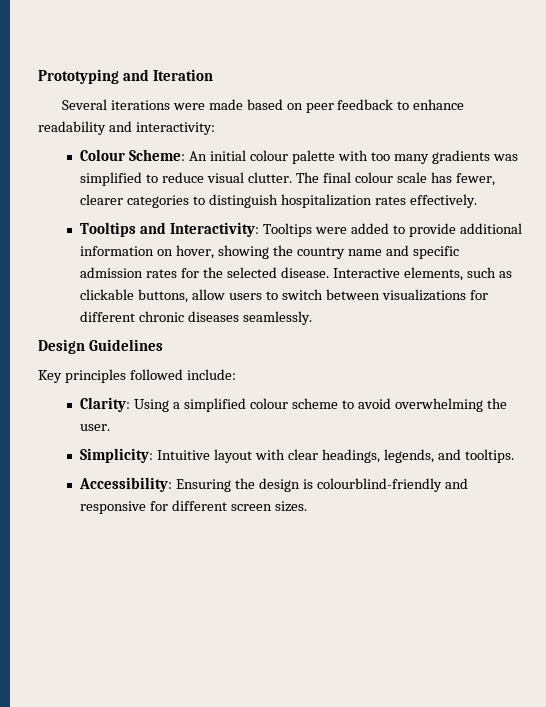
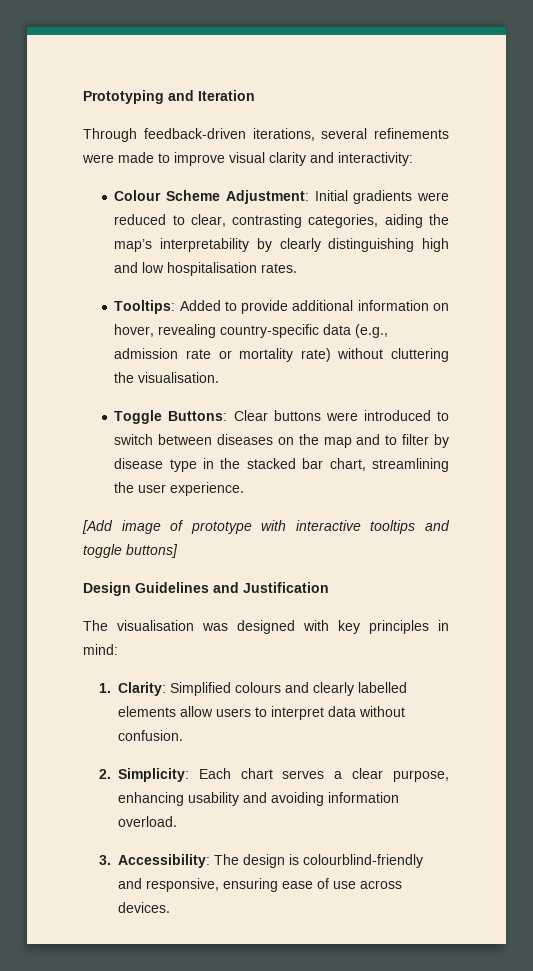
[62,99,465,113] [38,121,215,135] [80,149,518,164] [80,172,495,186] [80,194,477,208] [80,222,390,237] Several iterations were made based on peer feedback to enhance readability and interactivity: // Colour Scheme: An initial colour palette with too many gradients was simplified to reduce visual clutter. The final colour scale has fewer, clearer categories to distinguish hospitalization rates effectively. // Tooltips and Interactivity: Tooltips were added -> [83,128,449,142] [82,152,413,166] [114,190,450,204] [114,214,449,228] [114,238,449,252] [114,262,298,276] [114,300,221,314] Through feedback-driven iterations, several refinements were made to improve visual clarity and interactivity: // Colour Scheme Adjustment: Initial gradients were reduced to clear, contrasting categories, aiding the map’s interpretability by clearly distinguishing high and low hospitalisation rates. // Tooltips: Added
[218,245,459,259] [80,267,512,281] [80,289,488,303] [80,311,313,325] [38,339,163,354] [38,369,236,383] [80,397,507,412] [80,424,111,431] [80,448,514,463] [79,477,468,492] [80,500,308,514] showing the country name and specific admission rates for the selected disease. Interactive elements, such as clickable buttons, allow users to switch between visualizations for different chronic diseases seamlessly. // Design Guidelines // Key principles followed include: // Clarity: Using a simplified colour scheme to avoid overwhelming the user. // Simplicity: Intuitive layout with clear headings, legends, and tooltips. // Accessibility: Ensuring the design is colourblind-friendly and responsive for different screen sizes. -> [158,324,389,338] [114,348,449,362] [114,372,220,383] [114,410,449,424] [114,434,449,448] [114,458,449,472] [114,482,245,496] [82,520,450,534] [83,544,178,558] [83,582,329,596] [83,620,449,634] [83,644,118,655] [98,682,407,696] [117,706,405,720] [117,730,183,741] [98,768,449,782] [117,792,399,806] [117,816,177,827] [98,854,423,868] [117,878,402,892] [117,902,170,913] revealing country-specific data (e.g., admission rate or mortality rate) without cluttering the visualisation. // Toggle Buttons: Clear buttons were introduced to switch between diseases on the map and to filter by disease type in the stacked bar chart, streamlining the user experience. // [Add image of prototype with interactive tooltips and toggle buttons] // Design Guidelines and Justification // The visualisation was designed with key principles in mind: // 1. Clarity: Simplified colours and clearly labelled elements allow users to interpret data without confusion. // 2. Simplicity: Each chart serves a clear purpose, enhancing usability and avoiding information overload. // 3. Accessibility: The design is colourblind-friendly and responsive, ensuring ease of use across devices.

